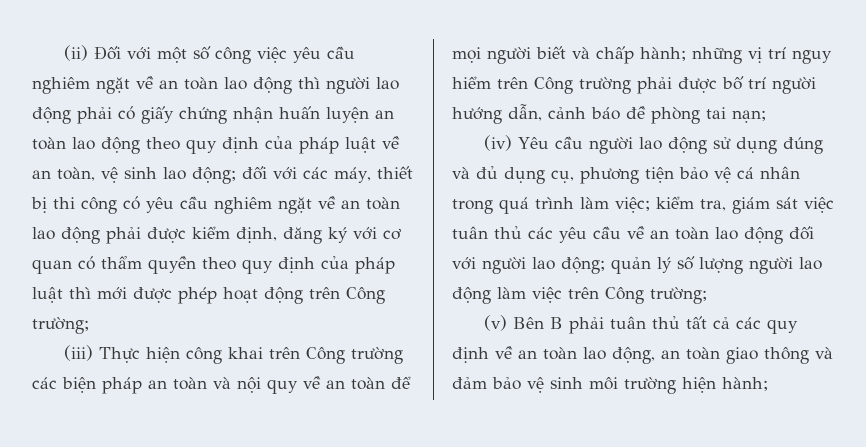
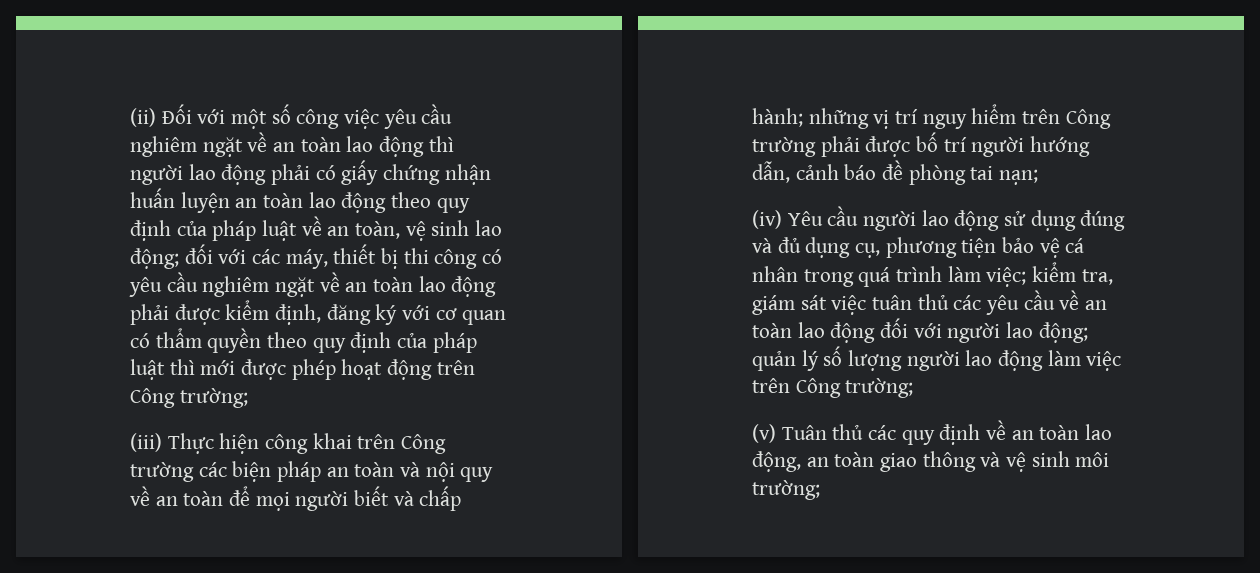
[512,316,730,334] Bên B phải tuân thủ tất cả -> [781,424,864,440] Tuân thủ
[452,377,521,390] đảm bảo -> (1001, 459) none
[624,377,768,394] trường hiện hành; -> [752,480,820,500] trường;

